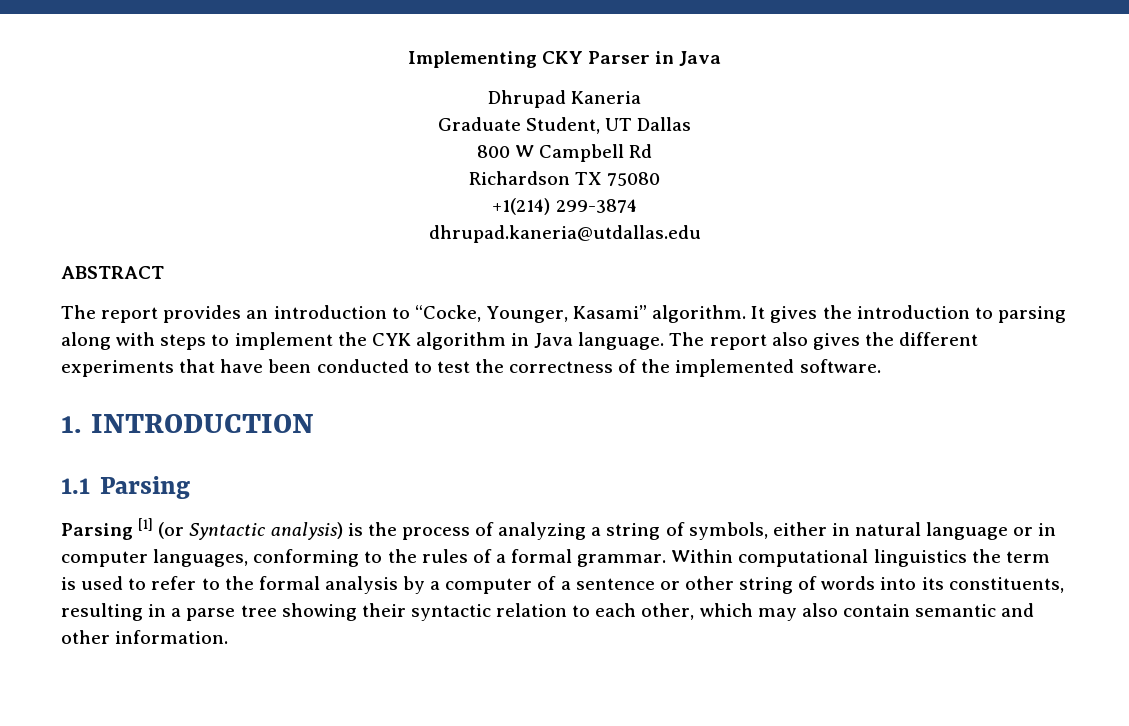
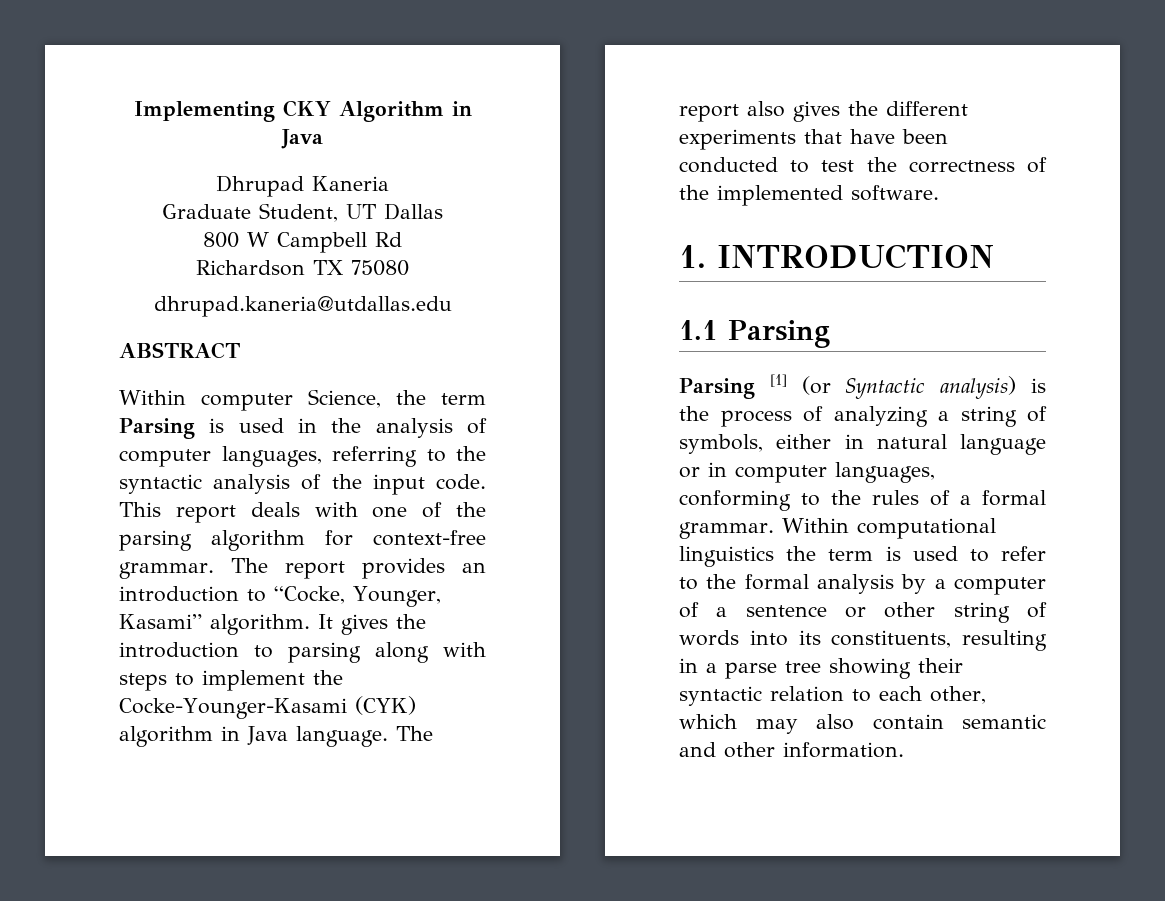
[588,51,650,64] Parser -> [338,101,444,122] Algorithm
[492,198,637,215] // +1(214) 299-3874 -> (409, 268) none
(164, 272) none -> [119,389,486,411] [119,418,487,439] [119,446,486,467] [119,474,486,495] [119,502,486,523] [119,530,486,551] [119,562,214,579] Within computer Science, the term Parsing is used in the analysis of computer languages, referring to the syntactic analysis of the input code. This report deals with one of the parsing algorithm for context-free grammar.
[371,333,411,346] CYK -> [119,696,416,719] Cocke-Younger-Kasami (CYK)

